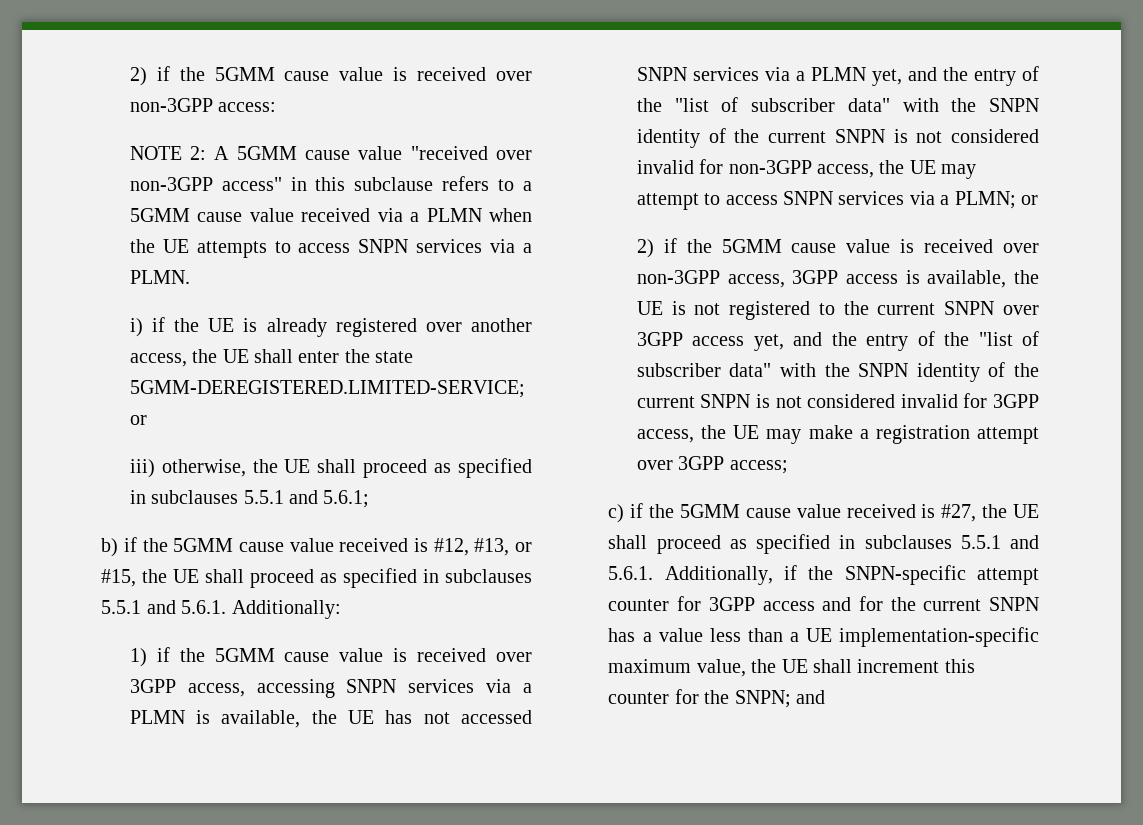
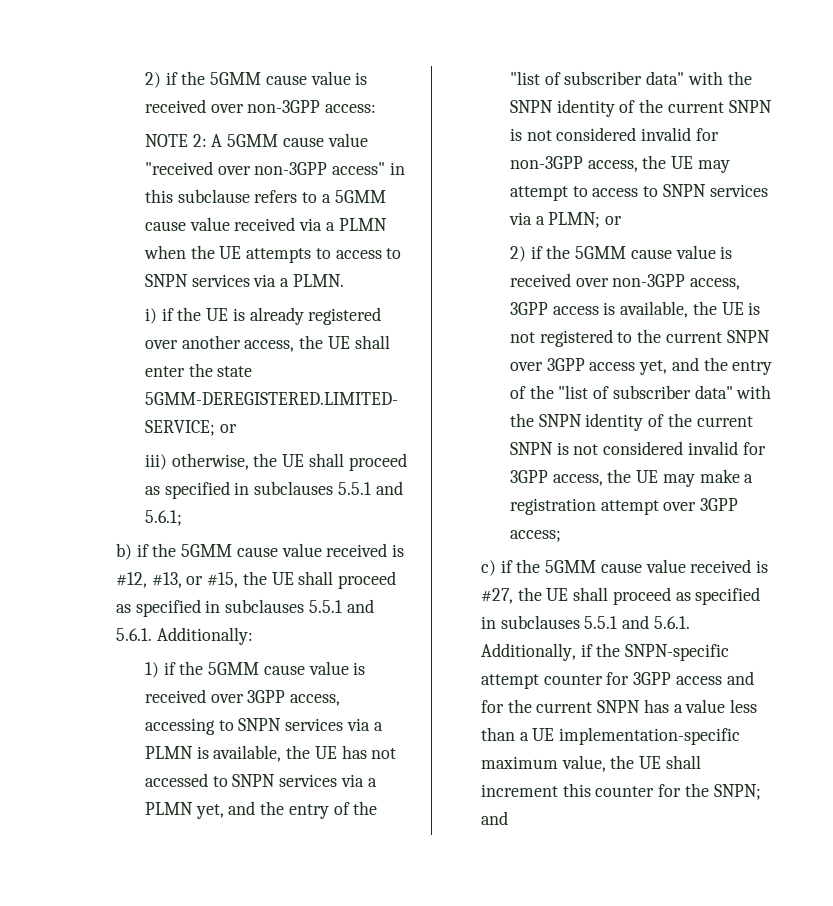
(351, 248) none -> [386,248,402,259] to
(335, 688) none -> [218,720,234,731] to
(532, 717) none -> [212,776,228,787] to
(778, 200) none -> [643,186,659,197] to

